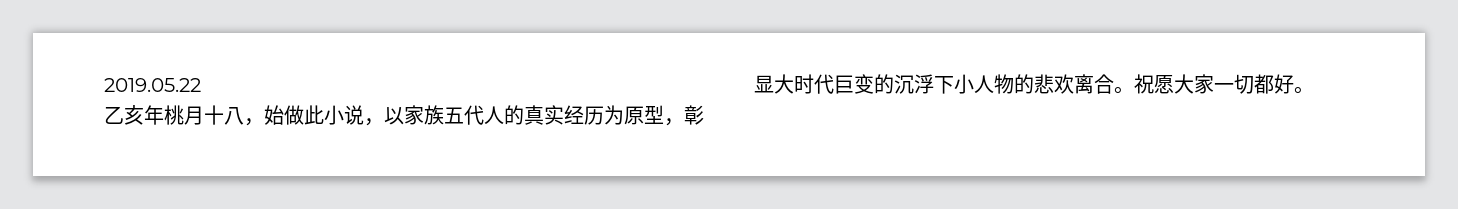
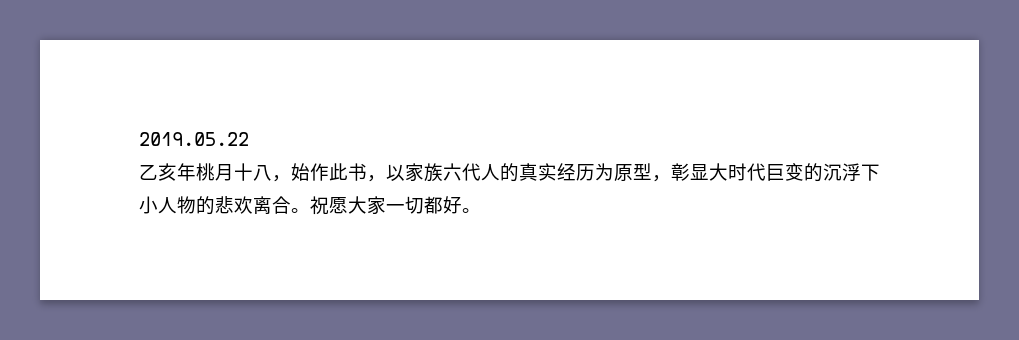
[284,105,364,125] 做此小说 -> [310,163,367,181] 作此书
[444,107,464,124] 五 -> [443,163,462,181] 六

